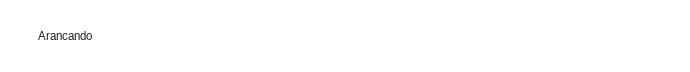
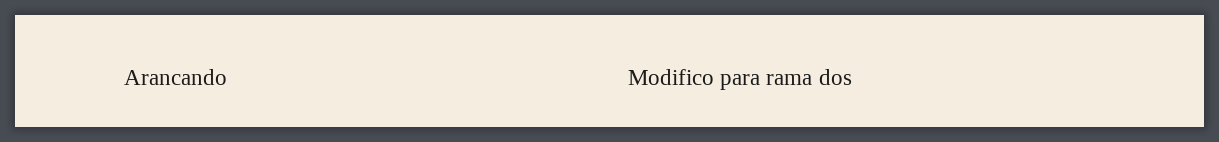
(92, 35) none -> [628,69,852,90] // Modifico para rama dos

